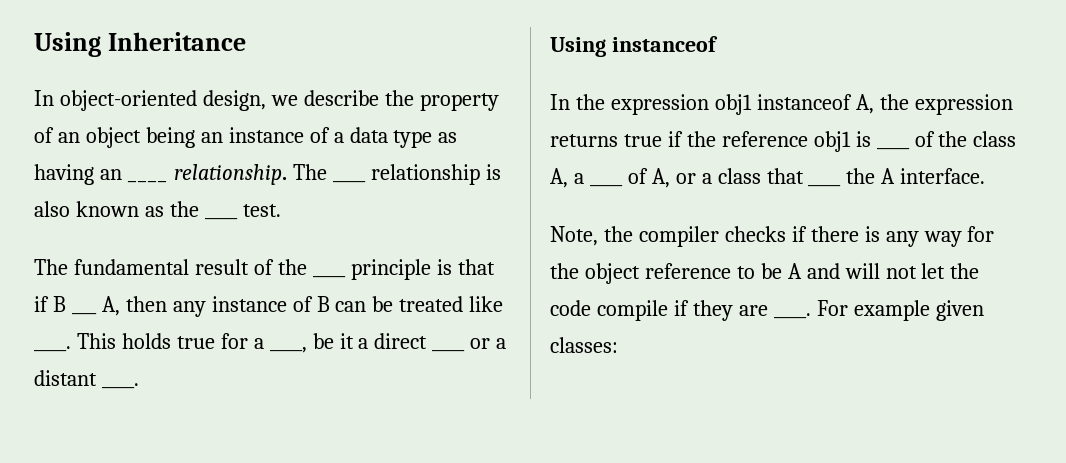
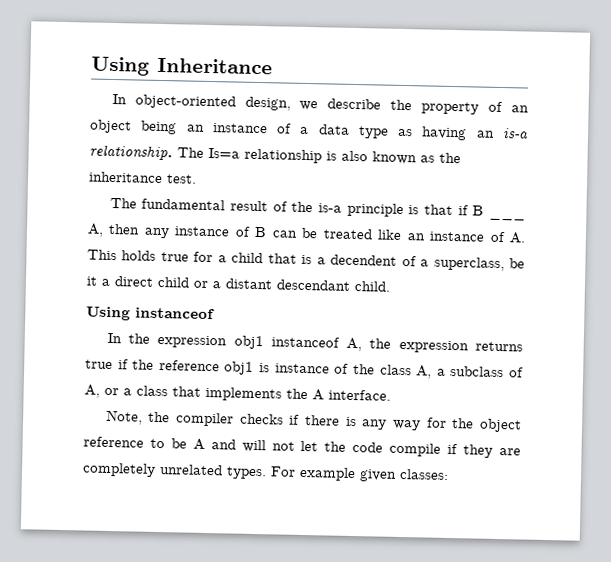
[126,180,168,183] ____ -> [501,128,529,139] is-a
[332,180,366,183] ____ -> [208,147,240,159] Is=a
[204,217,238,220] ____ -> [89,171,163,184] inheritance
[312,275,346,278] ____ -> [318,203,343,213] is-a
[34,346,71,352] ____. -> [406,231,526,244] an instance of A.
[269,347,307,353] ____, -> [231,252,505,272] child that is a decendent of a superclass,
[432,349,466,352] ____ -> [157,276,190,288] child
[101,383,139,389] ____. -> [276,279,391,292] descendant child.
[876,147,910,150] ____ -> [274,363,330,374] instance
[589,184,623,187] ____ -> [450,365,505,378] subclass
[808,184,842,187] ____ -> [205,386,282,402] implements
[773,313,811,319] ____. -> [82,462,267,480] completely unrelated types.

